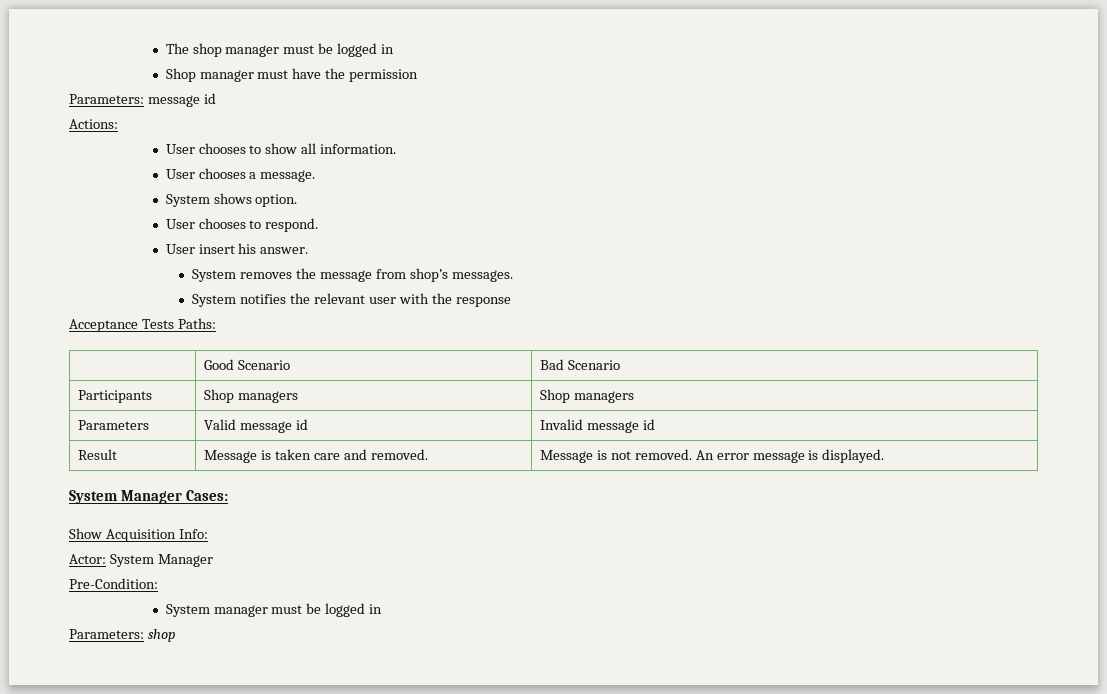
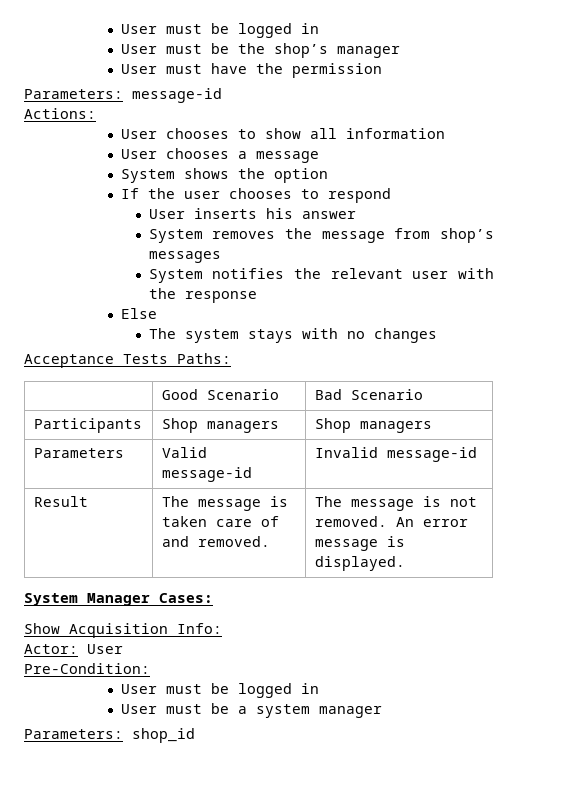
[165,43,395,57] [165,68,254,82] The shop manager must be logged in // Shop manager -> [121,23,320,38] [121,43,401,58] [121,64,158,74] User must be logged in // User must be the shop’s manager // User
[147,93,216,107] message id -> [132,88,222,103] message-id
[320,144,397,154] information. -> [346,128,446,139] information
[260,170,316,182] message. -> [256,151,320,163] message
[255,194,298,207] [165,218,319,232] [165,243,309,254] option. // User chooses to respond. // User insert his answer. -> [238,168,329,183] [121,188,392,203] [148,208,356,219] the option // If the user chooses to respond // User inserts his answer
[451,270,513,282] messages. -> [148,251,221,263] messages
(511, 302) none -> [121,308,158,319] [148,328,437,343] // Else // The system stays with no changes
[239,419,308,433] message id -> [161,467,252,482] message-id
[586,419,655,433] message id -> [386,447,477,462] message-id
[204,450,258,463] Message -> [161,496,261,511] The message
(340, 456) none -> [260,516,279,527] of
[540,450,594,463] Message -> [314,496,414,511] The message
[109,554,213,567] System Manager -> [87,644,123,654] User
[165,603,383,617] [69,629,176,642] System manager must be logged in // Parameters: shop -> [121,683,320,698] [121,703,383,718] [24,728,195,743] User must be logged in // User must be a system manager // Parameters: shop_id

